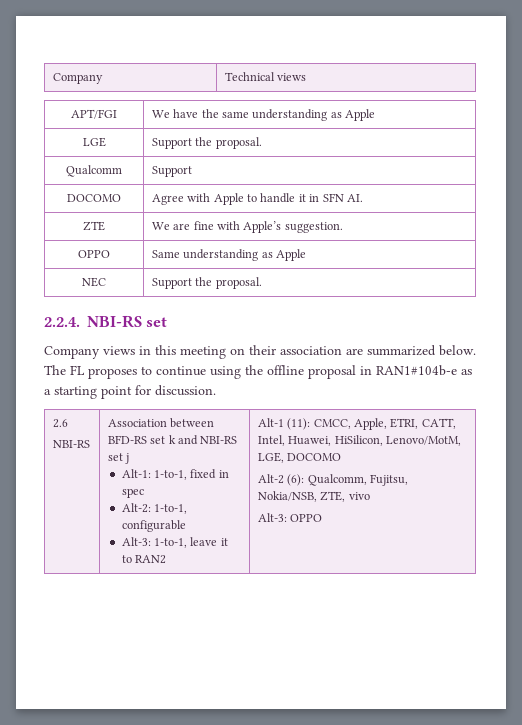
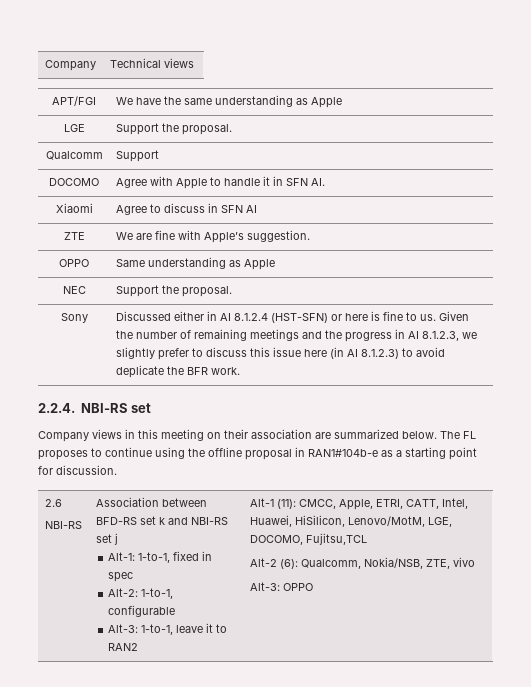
(363, 198) none -> [55,203,93,213] [115,203,257,215] // Xiaomi | Agree to discuss in SFN AI
(262, 283) none -> [60,313,88,323] [115,311,469,323] [115,329,477,342] [115,347,445,360] [115,365,240,378] // Sony | Discussed either in AI 8.1.2.4 (HST-SFN) or here is fine to us. Given the number of remaining meetings and the progress in AI 8.1.2.3, we slightly prefer to discuss this issue here (in AI 8.1.2.3) to avoid deplicate the BFR work.
[287,453,342,461] DOCOMO -> [249,533,367,545] DOCOMO, Fujitsu,TCL
[370,474,409,486] Fujitsu, -> (361, 564) none

